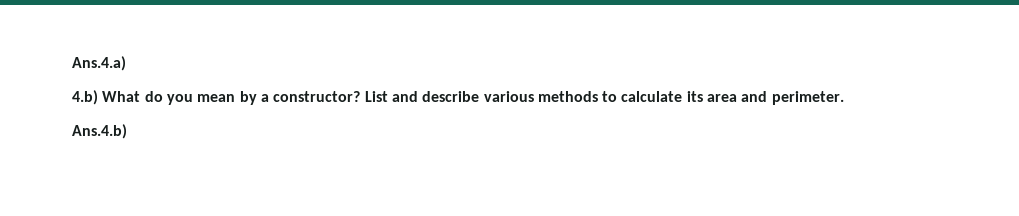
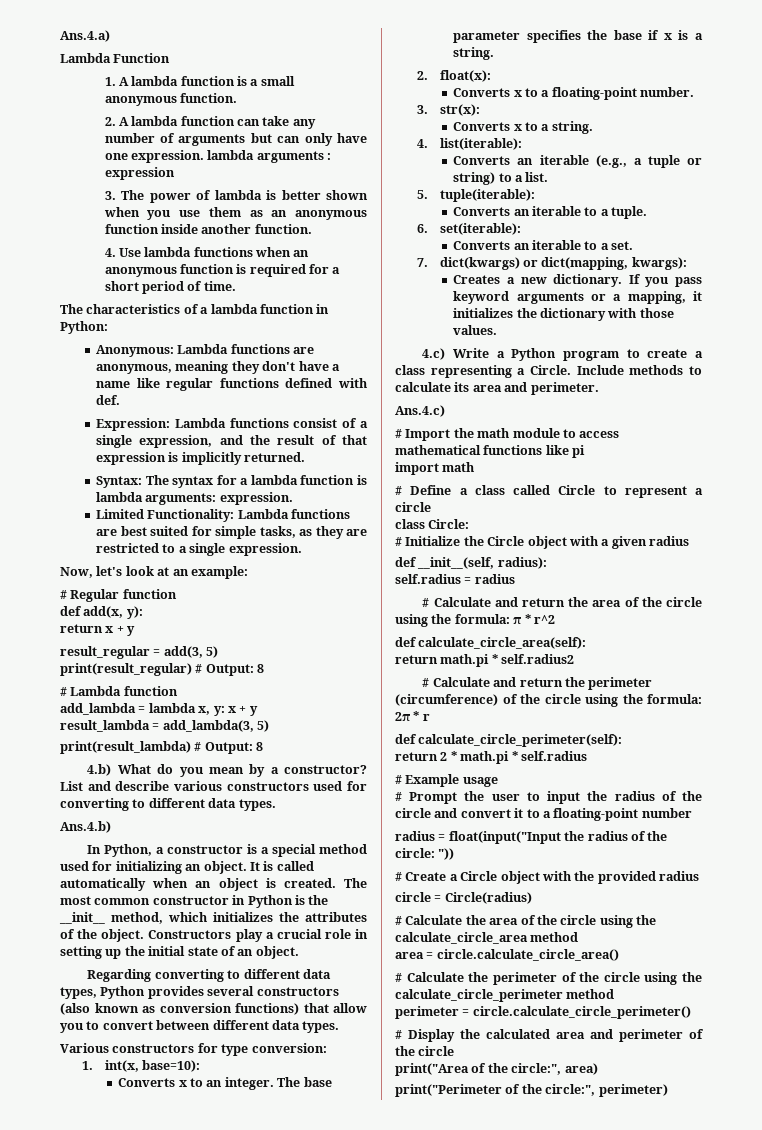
(126, 63) none -> [60,53,171,63] [104,76,295,86] [104,93,237,106] [104,116,316,129] [104,133,367,146] [104,150,332,163] [104,167,175,180] [104,190,368,203] [103,207,367,220] [104,224,312,234] [104,247,310,257] [104,264,341,277] [104,281,236,294] [60,304,330,314] [60,321,108,334] [96,344,315,357] [96,361,340,374] [96,378,368,391] [96,395,121,405] [96,418,368,431] [96,435,367,448] [96,452,306,465] [96,475,367,488] [96,492,293,505] [96,509,351,522] [96,526,368,539] [96,543,302,556] [60,566,248,579] [60,589,177,602] [60,606,143,619] [60,624,136,636] [60,646,219,659] [60,663,265,676] [60,686,178,696] [60,703,258,716] [60,720,270,732] [60,741,264,754] // Lambda Function // 1. A lambda function is a small anonymous function. // 2. A lambda function can take any number of arguments but can only have one expression. lambda arguments : expression // 3. The power of lambda is better shown when you use them as an anonymous function inside another function. // 4. Use lambda functions when an anonymous function is required for a short period of time. // The characteristics of a lambda function in Python: // Anonymous: Lambda functions are anonymous, meaning they don't have a name like regular functions defined with def. // Expression: Lambda functions consist of a single expression, and the result of that expression is implicitly returned. // Syntax: The syntax for a lambda function is lambda arguments: expression. // Limited Functionality: Lambda functions are best suited for simple tasks, as they are restricted to a single expression. // Now, let's look at an example: // # Regular function // def add(x, y): // return x + y // result_regular = add(3, 5) // print(result_regular) # Output: 8 // # Lambda function // add_lambda = lambda x, y: x + y // result_lambda = add_lambda(3, 5) // print(result_lambda) # Output: 8
(534, 96) none -> [226,781,367,791] [60,798,276,811] [60,821,111,833] [87,844,367,857] [60,861,314,874] [60,878,367,891] [60,895,329,908] [59,912,367,924] [60,929,368,942] [60,946,299,959] [87,969,331,982] [60,986,339,999] [60,1003,367,1015] [60,1020,340,1033] [60,1043,327,1056] [82,1060,200,1072] [118,1077,332,1090] [453,30,703,43] [453,47,495,60] [417,70,491,82] [453,87,695,100] [417,104,480,116] [453,121,593,134] [417,138,522,150] [453,155,702,168] [453,172,549,185] [417,189,535,202] [453,206,648,219] [417,223,521,235] [453,240,634,250] [417,257,687,270] [453,274,702,287] [453,291,702,304] [453,308,674,321] [453,325,498,335] [422,348,703,361] [395,365,624,378] constructors used for converting to different data types. // Ans.4.b) // In Python, a constructor is a special method used for initializing an object. It is called automatically when an object is created. The most common constructor in Python is the __init__ method, which initializes the attributes of the object. Constructors play a crucial role in setting up the initial state of an object. // Regarding converting to different data types, Python provides several constructors (also known as conversion functions) that allow you to convert between different data types. // Various constructors for type conversion: // 1. int(x, base=10): // Converts x to an integer. The base parameter specifies the base if x is a string. // 2. float(x): // Converts x to a floating-point number. // 3. str(x): // Converts x to a string. // 4. list(iterable): // Converts an iterable (e.g., a tuple or string) to a list. // 5. tuple(iterable): // Converts an iterable to a tuple. // 6. set(iterable): // Converts an iterable to a set. // 7. dict(kwargs) or dict(mapping, kwargs): // Creates a new dictionary. If you pass keyword arguments or a mapping, it initializes the dictionary with those values. // 4.c) Write a Python program to create a class representing a Circle. Include
[72,124,127,139] Ans.4.b) -> [395,405,445,417] [395,428,620,441] [395,445,586,458] [395,462,476,475] [395,485,703,498] [395,502,431,512] [395,519,470,529] [395,536,689,549] [395,557,547,569] [395,574,515,584] [422,597,702,607] [395,614,555,627] [395,637,587,649] [395,654,575,667] [422,677,653,690] [395,694,702,707] [395,711,430,721] [395,734,623,747] [395,751,587,764] [395,774,498,787] [395,791,702,804] [395,808,692,821] [395,831,668,844] [395,848,455,860] [395,871,699,884] [395,892,532,904] [395,915,656,928] [395,932,579,944] [395,949,619,961] [395,972,702,985] [395,989,615,1002] [395,1006,691,1019] [395,1029,704,1042] [395,1046,455,1056] [395,1063,598,1076] [395,1084,668,1097] Ans.4.c) // # Import the math module to access mathematical functions like pi // import math // # Define a class called Circle to represent a circle // class Circle: // # Initialize the Circle object with a given radius // def __init__(self, radius): // self.radius = radius // # Calculate and return the area of the circle using the formula: π * r^2 // def calculate_circle_area(self): // return math.pi * self.radius2 // # Calculate and return the perimeter (circumference) of the circle using the formula: 2π * r // def calculate_circle_perimeter(self): // return 2 * math.pi * self.radius // # Example usage // # Prompt the user to input the radius of the circle and convert it to a floating-point number // radius = float(input("Input the radius of the circle: ")) // # Create a Circle object with the provided radius // circle = Circle(radius) // # Calculate the area of the circle using the calculate_circle_area method // area = circle.calculate_circle_area() // # Calculate the perimeter of the circle using the calculate_circle_perimeter method // perimeter = circle.calculate_circle_perimeter() // # Display the calculated area and perimeter of the circle // print("Area of the circle:", area) // print("Perimeter of the circle:", perimeter)

